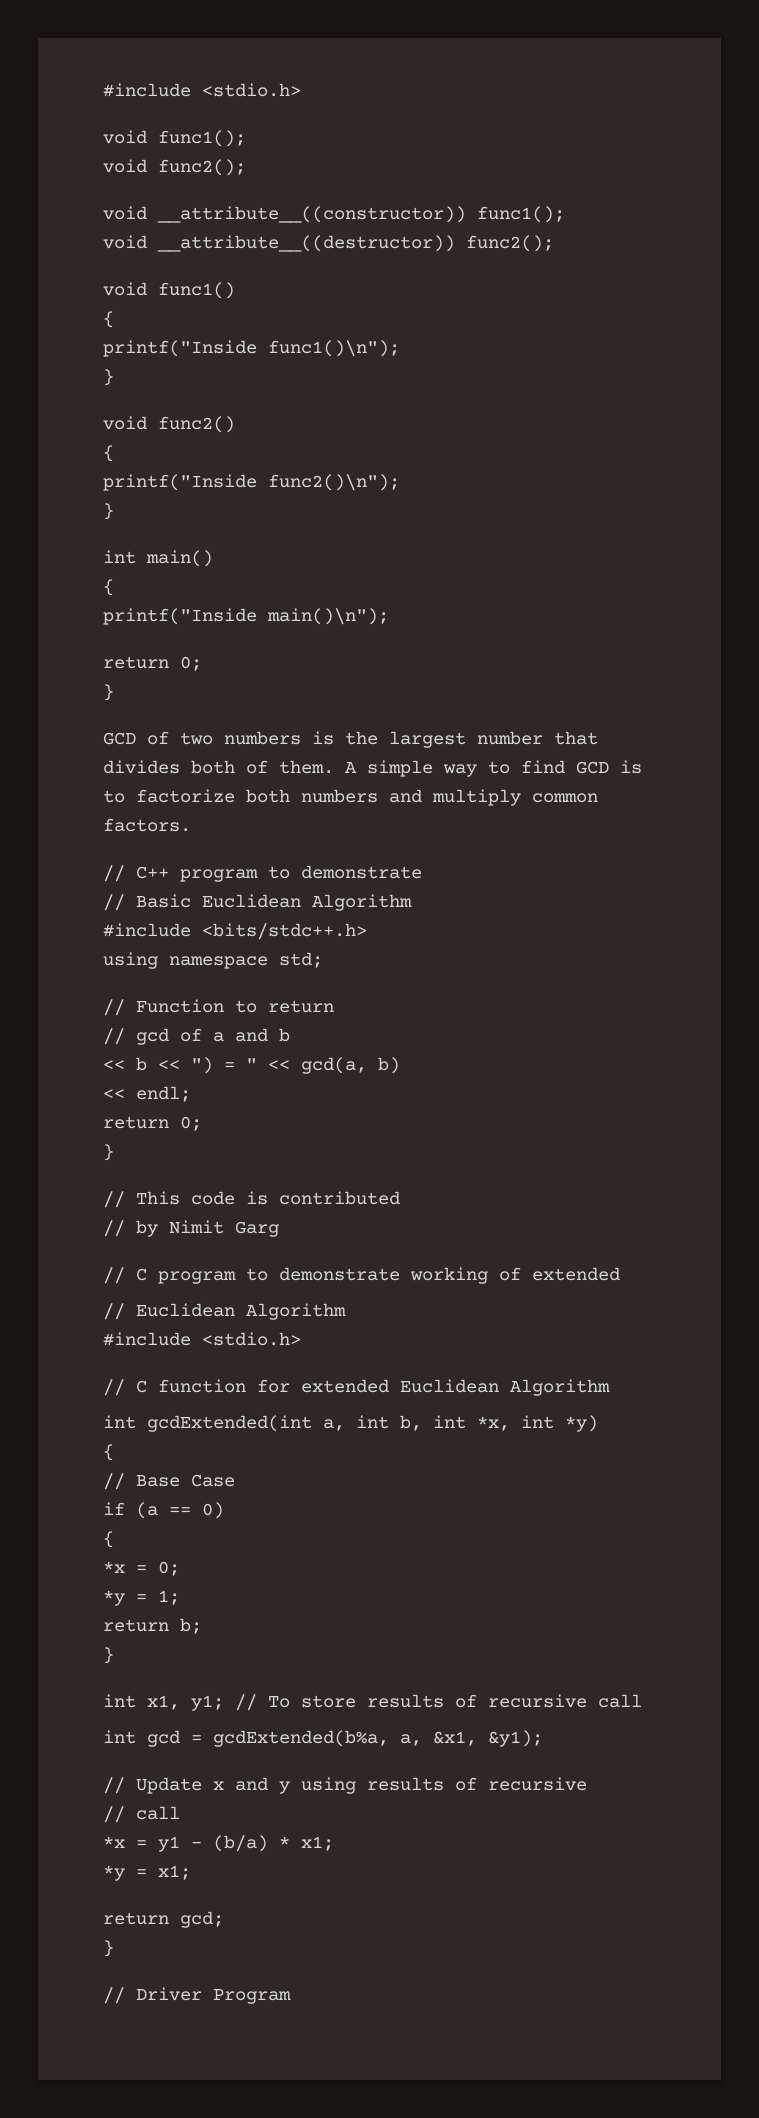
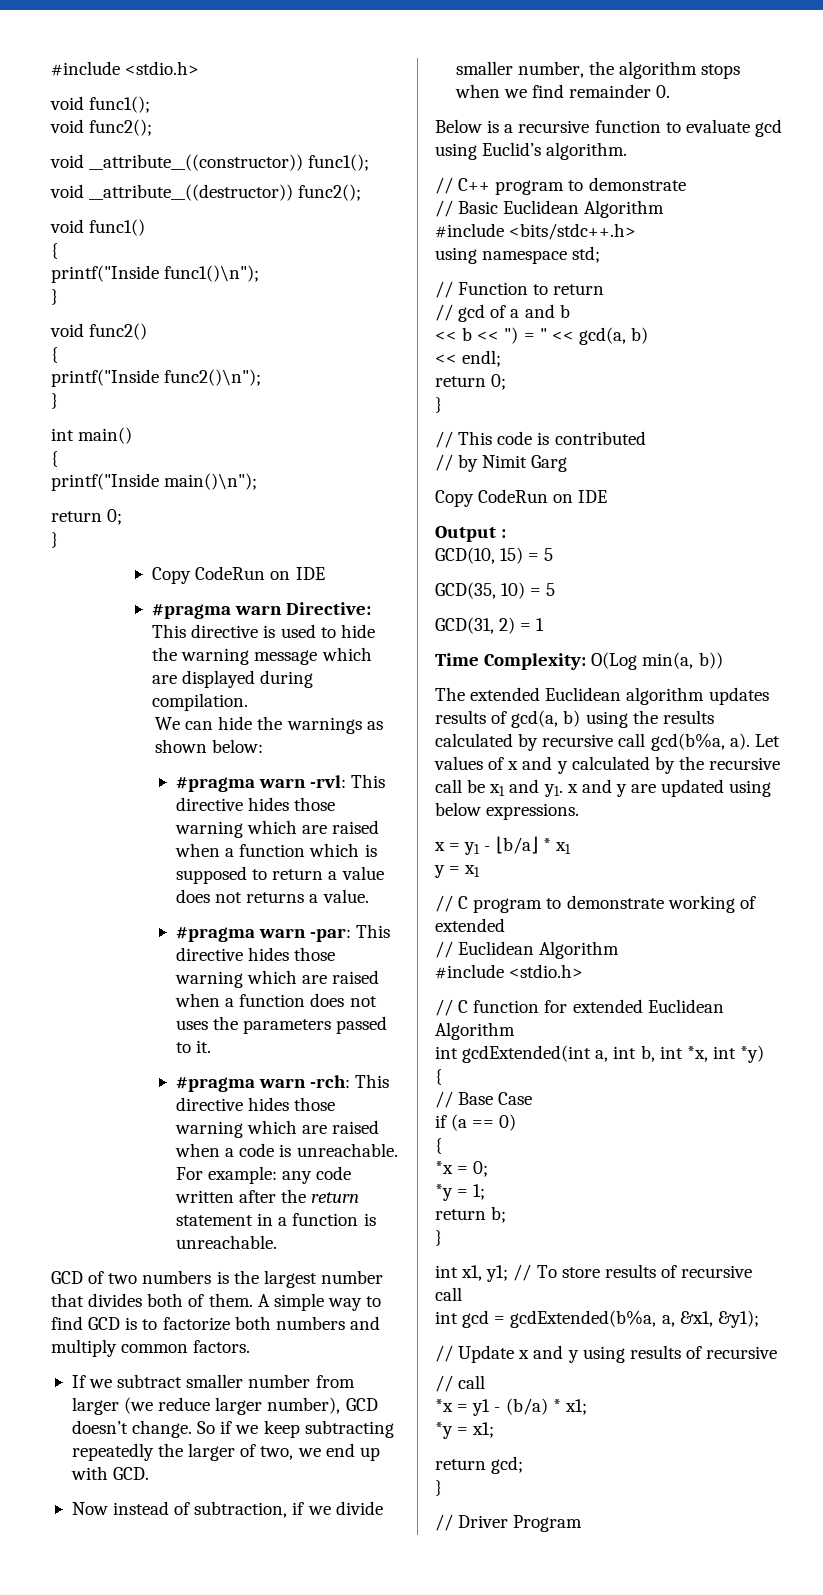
(114, 692) none -> [152,566,325,584] [152,602,372,619] [152,624,375,638] [152,647,372,665] [152,670,314,688] [152,693,249,711] [155,716,383,734] [155,739,264,753] [176,774,386,792] [176,797,336,811] [175,820,380,838] [175,843,377,857] [176,866,384,884] [176,889,369,903] [176,924,391,942] [176,947,336,961] [175,970,380,988] [175,993,377,1007] [176,1016,388,1034] [176,1040,212,1053] [176,1074,390,1092] [176,1097,336,1111] [175,1120,380,1138] [175,1143,398,1157] [176,1166,352,1184] [175,1189,360,1203] [176,1213,376,1226] [176,1235,277,1249] // Copy CodeRun on IDE // #pragma warn Directive: This directive is used to hide the warning message which are displayed during compilation. // We can hide the warnings as shown below: // #pragma warn -rvl: This directive hides those warning which are raised when a function which is supposed to return a value does not returns a value. // #pragma warn -par: This directive hides those warning which are raised when a function does not uses the parameters passed to it. // #pragma warn -rch: This directive hides those warning which are raised when a code is unreachable. For example: any code written after the return statement in a function is unreachable.
(191, 825) none -> [71,1374,355,1388] [71,1397,378,1415] [71,1420,394,1438] [71,1443,380,1461] [70,1466,150,1480] [71,1501,383,1518] [455,61,741,79] [454,84,671,98] [435,119,782,137] [435,142,628,160] // If we subtract smaller number from larger (we reduce larger number), GCD doesn’t change. So if we keep subtracting repeatedly the larger of two, we end up with GCD. // Now instead of subtraction, if we divide smaller number, the algorithm stops when we find remainder 0. // Below is a recursive function to evaluate gcd using Euclid’s algorithm.
(279, 1229) none -> [435,489,608,507] [435,526,507,542] [435,547,554,564] [435,582,556,599] [435,617,545,634] [435,652,723,670] [435,687,769,705] [435,710,714,728] [435,733,780,751] [434,756,781,774] [435,779,772,797] [435,802,580,820] [434,836,571,855] [434,865,481,878] // Copy CodeRun on IDE // Output : // GCD(10, 15) = 5 // GCD(35, 10) = 5 // GCD(31, 2) = 1 // Time Complexity: O(Log min(a, b)) // The extended Euclidean algorithm updates results of gcd(a, b) using the results calculated by recursive call gcd(b%a, a). Let values of x and y calculated by the recursive call be x1 and y1. x and y are updated using below expressions. // x = y1 - ⌊b/a⌋ * x1 // y = x1

